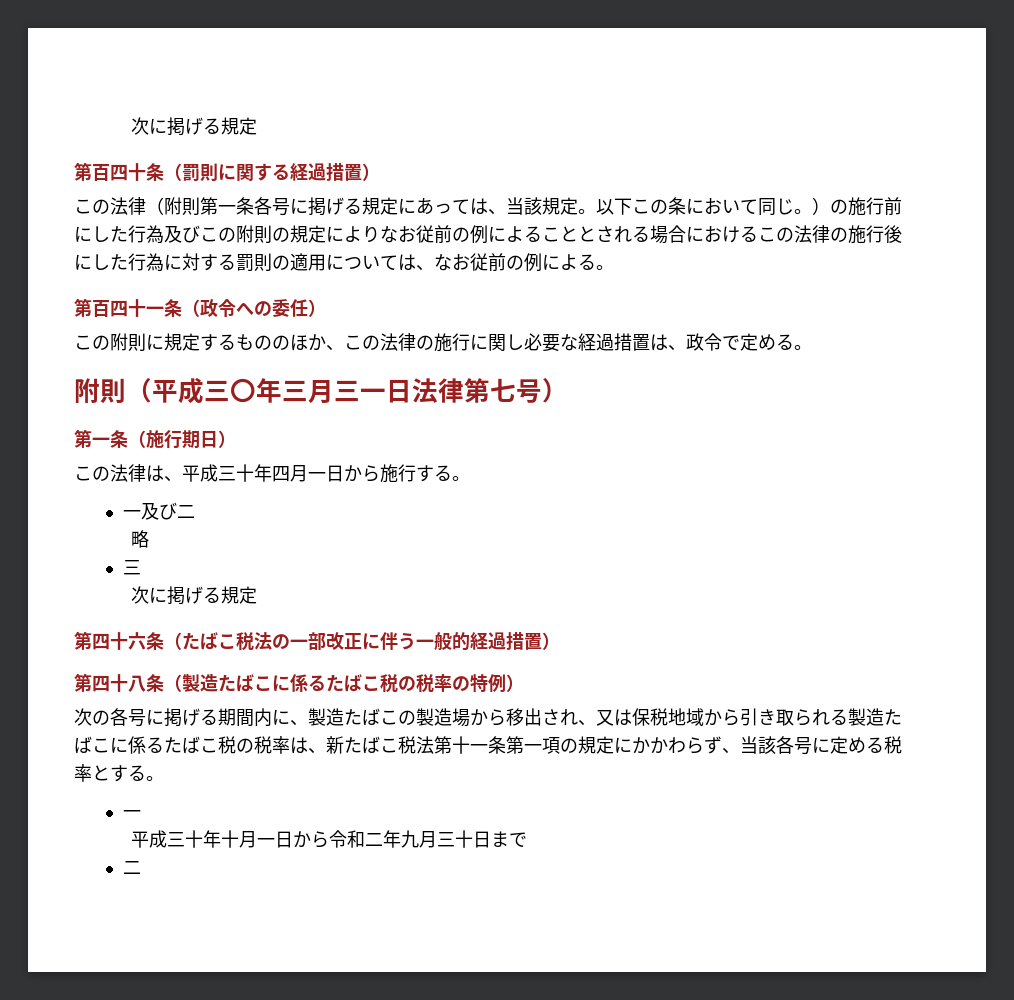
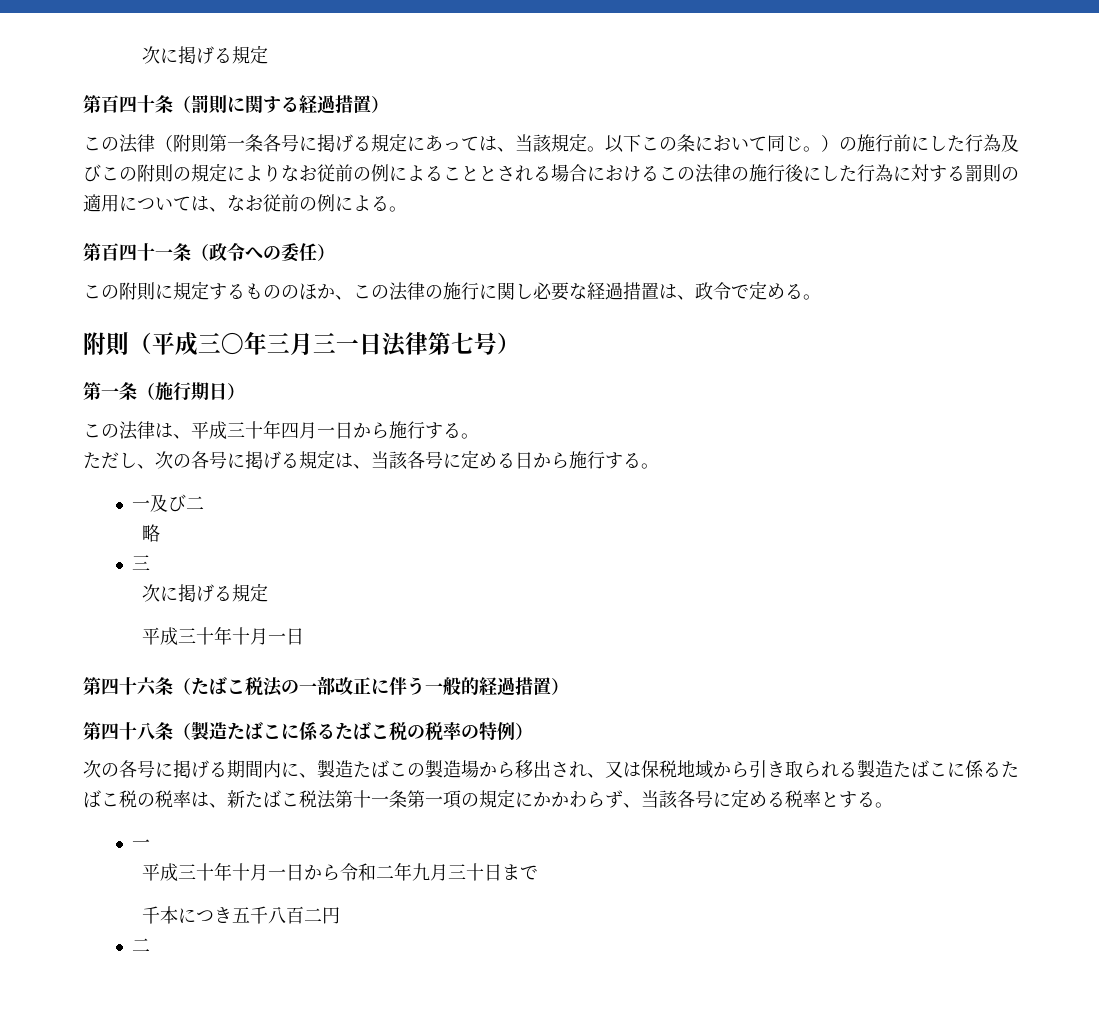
(470, 478) none -> [83,450,659,470] // ただし、次の各号に掲げる規定は、当該各号に定める日から施行する。
(258, 595) none -> [142,626,305,645] // 平成三十年十月一日
(528, 839) none -> [142,906,341,924] // 千本につき五千八百二円

